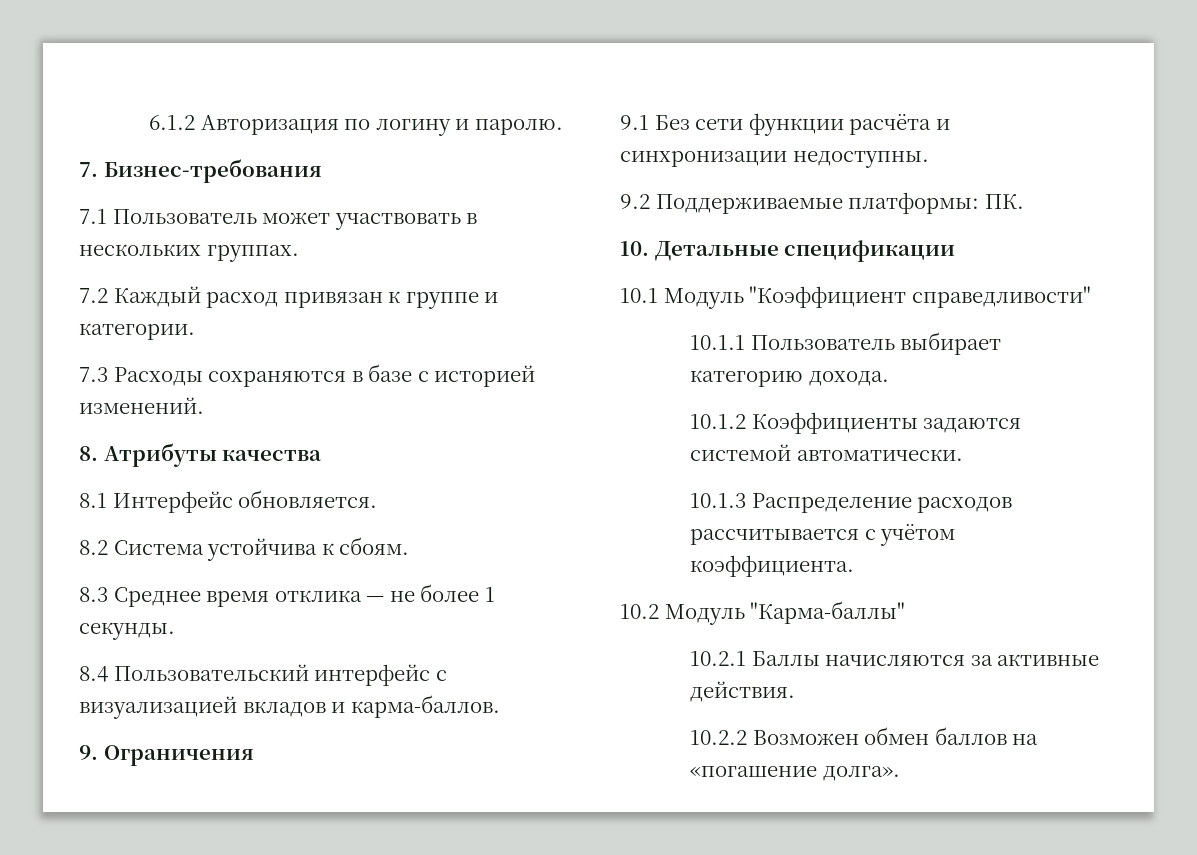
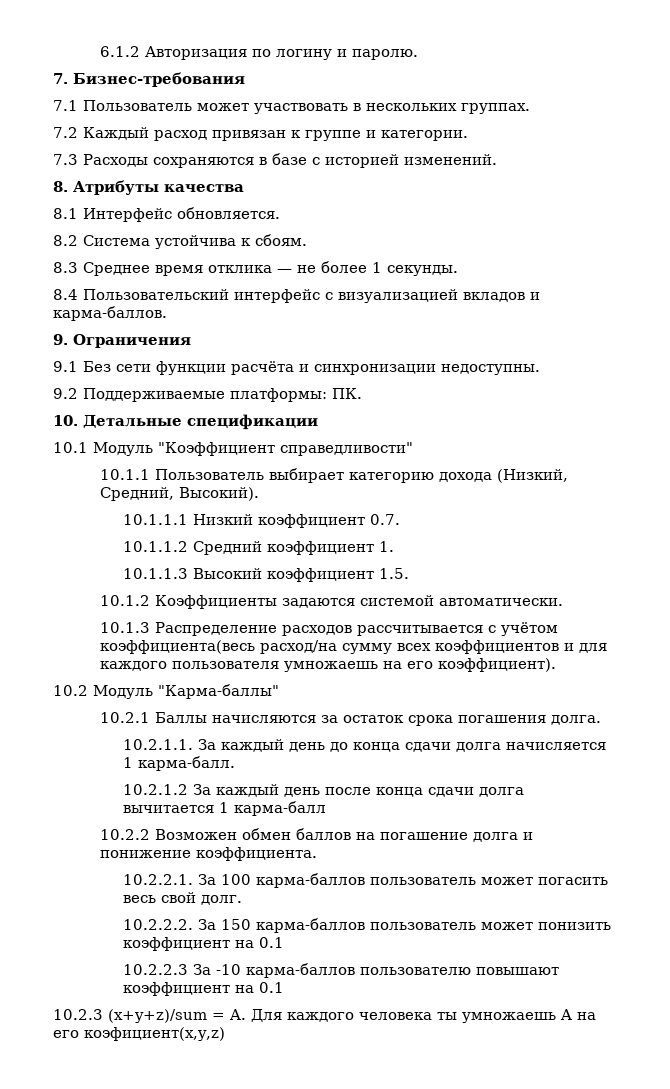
[808,371,889,386] дохода. -> [438,469,568,483] [99,487,259,501] [123,514,401,528] [123,541,395,555] [123,568,410,582] дохода (Низкий, Средний, Высокий). // 10.1.1.1 Низкий коэффициент 0.7. // 10.1.1.2 Средний коэффициент 1. // 10.1.1.3 Высокий коэффициент 1.5.
[690,555,855,577] коэффициента. -> [99,640,607,654] [99,658,556,672] коэффициента(весь расход/на сумму всех коэффициентов и для каждого пользователя умножаешь на его коэффициент).
[997,654,1100,666] [690,681,796,702] активные действия. -> [342,715,601,726] [123,739,607,752] [123,756,236,771] [123,784,525,797] [123,801,327,816] остаток срока погашения долга. // 10.2.1.1. За каждый день до конца сдачи долга начисляется 1 карма-балл. // 10.2.1.2 За каждый день после конца сдачи долга вычитается 1 карма-балл
[690,766,900,781] «погашение долга». -> [379,832,533,842] [99,847,317,861] [123,873,609,888] [123,892,243,905] [123,918,612,933] [123,937,285,951] [123,963,560,978] [123,982,285,996] [53,1009,596,1023] [53,1027,225,1041] погашение долга и понижение коэффициента. // 10.2.2.1. За 100 карма-баллов пользователь может погасить весь свой долг. // 10.2.2.2. За 150 карма-баллов пользователь может понизить коэффициент на 0.1 // 10.2.2.3 За -10 карма-баллов пользователю повышают коэффициент на 0.1 // 10.2.3 (x+y+z)/sum = A. Для каждого человека ты умножаешь A на его коэфициент(x,y,z)

